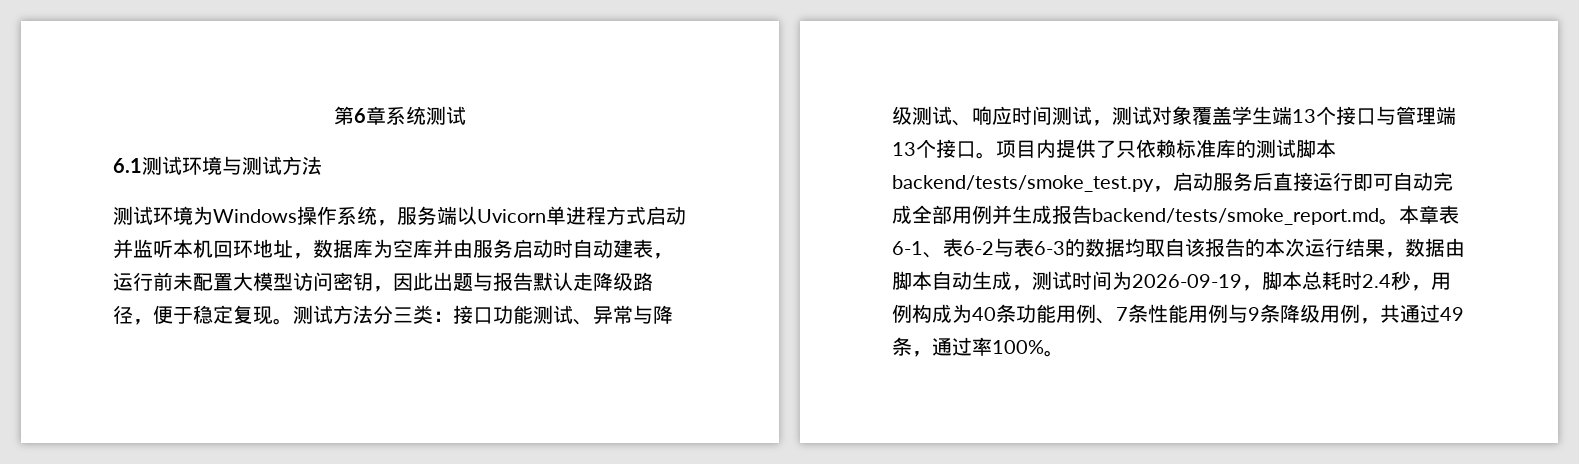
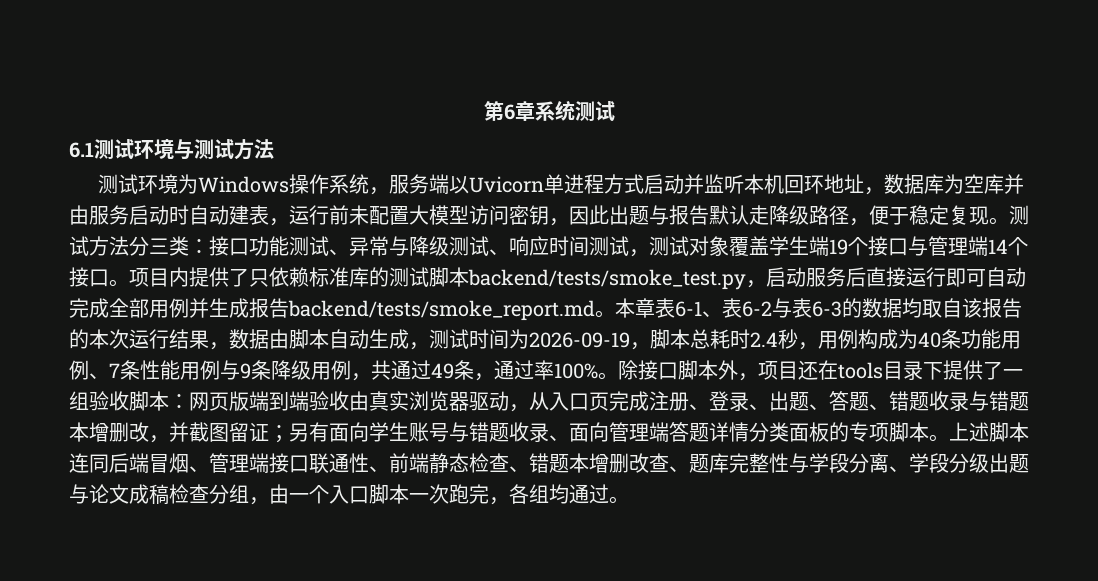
[1292,109,1316,123] 13 -> [829,239,848,255] 19
[892,142,916,156] 13 -> [988,239,1008,254] 14
(1064, 353) none -> [618,360,1023,381] [69,391,1029,412] [69,422,1029,443] [69,453,1029,474] [69,484,629,505] 除接口脚本外，项目还在tools目录下提供了一组验收脚本：网页版端到端验收由真实浏览器驱动，从入口页完成注册、登录、出题、答题、错题收录与错题本增删改，并截图留证；另有面向学生账号与错题收录、面向管理端答题详情分类面板的专项脚本。上述脚本连同后端冒烟、管理端接口联通性、前端静态检查、错题本增删改查、题库完整性与学段分离、学段分级出题与论文成稿检查分组，由一个入口脚本一次跑完，各组均通过。

